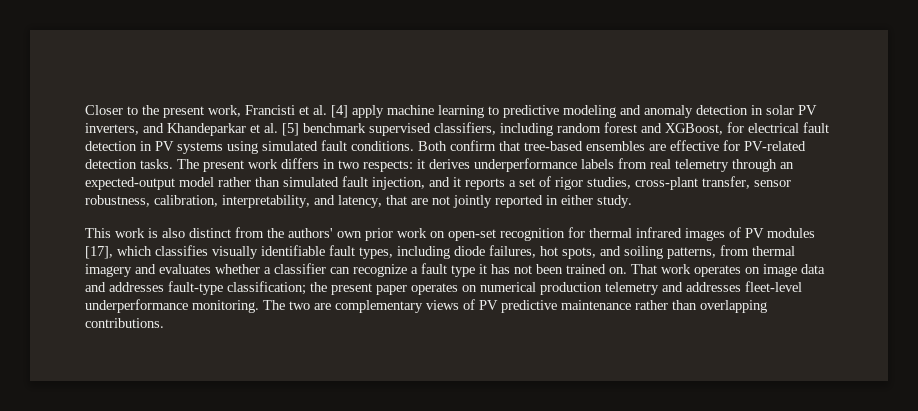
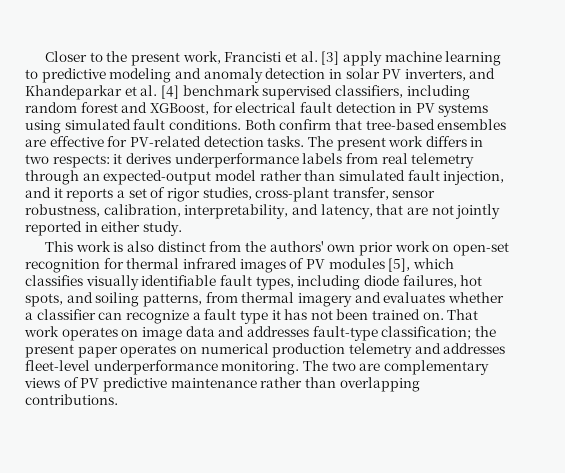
[331,105,348,118] [4] -> [321,51,340,65] [3]
[282,123,299,136] [5] -> [160,85,179,99] [4]
[85,246,113,259] [17], -> [388,258,411,272] [5],

